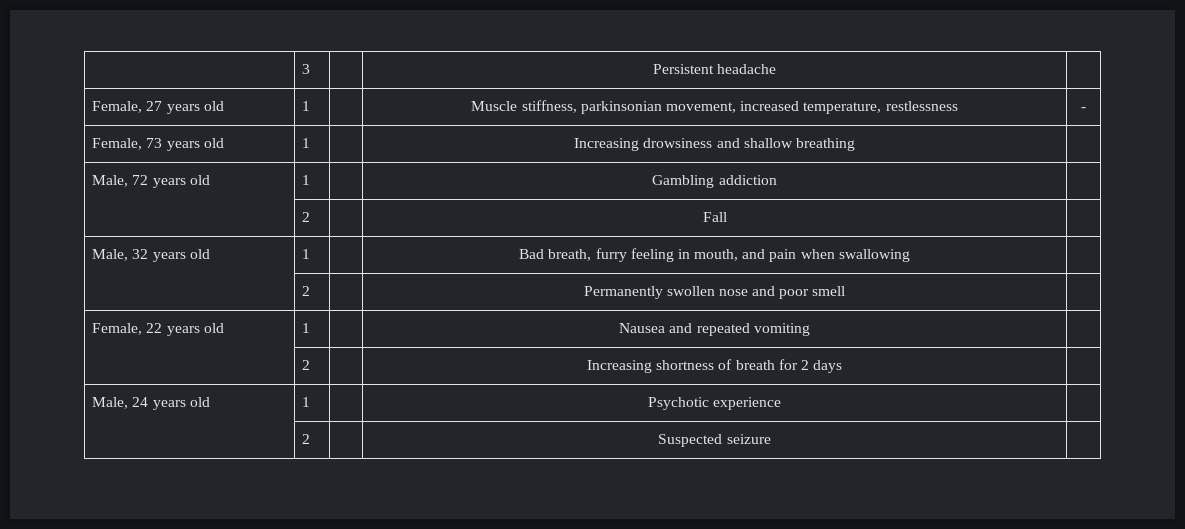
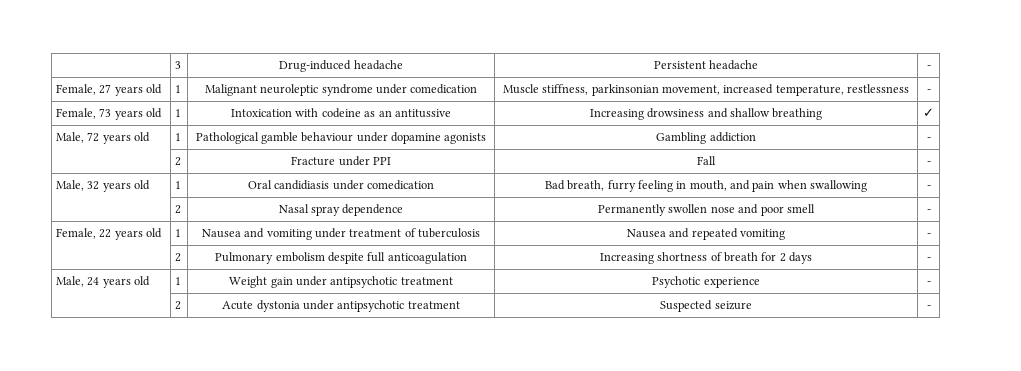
(311, 69) none -> [279,60,403,72] Drug-induced headache
(777, 69) none -> [926,65,931,69] -
(311, 106) none -> [204,84,478,96] Malignant neuroleptic syndrome under comedication
(311, 143) none -> [231,108,451,118] Intoxication with codeine as an antitussive
(855, 144) none -> [923,108,934,117] ✓
(311, 180) none -> [195,132,487,144] Pathological gamble behaviour under dopamine agonists
[302,212,311,222] // | 2 | -> [926,137,931,141] [175,157,182,166] [291,156,391,166] - // | 2 | Fracture under PPI
(727, 217) none -> [926,161,931,165] -
(311, 254) none -> [247,180,435,190] Oral candidiasis under comedication
[302,286,311,296] // | 2 | -> [926,185,931,189] [175,205,182,214] [278,204,404,216] - // | 2 | Nasal spray dependence
(846, 291) none -> [926,209,931,213] -
(311, 328) none -> [201,228,481,240] Nausea and vomiting under treatment of tuberculosis
[302,360,311,370] // | 2 | -> [926,233,931,237] [175,253,182,262] [215,252,467,264] - // | 2 | Pulmonary embolism despite full anticoagulation
(843, 366) none -> [926,257,931,261] -
(311, 402) none -> [229,276,453,288] Weight gain under antipsychotic treatment
[302,434,311,444] // | 2 | -> [926,281,931,285] [175,301,182,310] [222,300,460,312] - // | 2 | Acute dystonia under antipsychotic treatment
(771, 439) none -> [926,305,931,309] -

